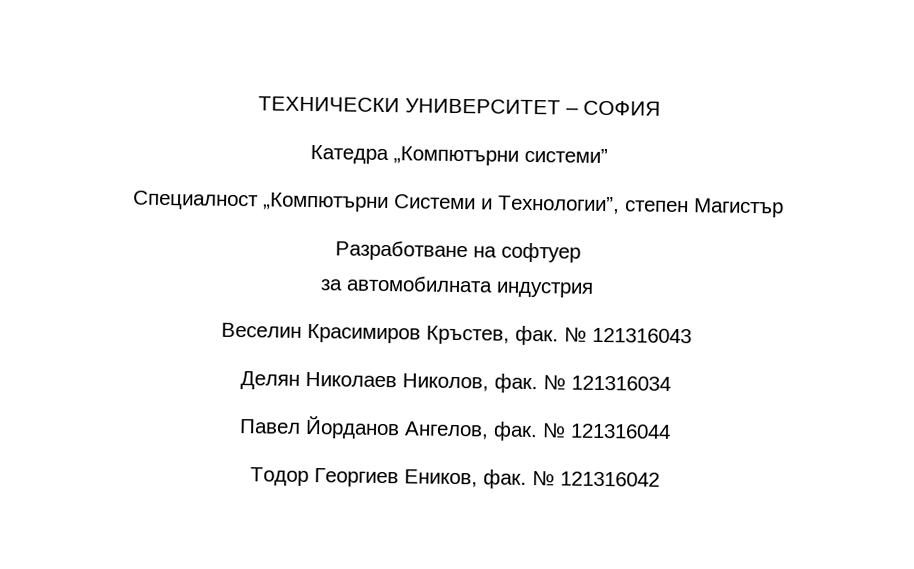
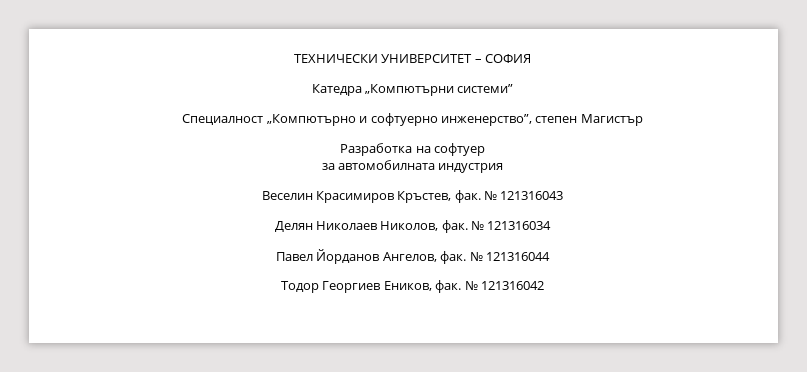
[262,192,620,215] „Компютърни Системи и Технологии”, -> [266,113,532,126] „Компютърно и софтуерно инженерство”,
[334,240,468,262] Разработване -> [340,143,413,156] Разработка

